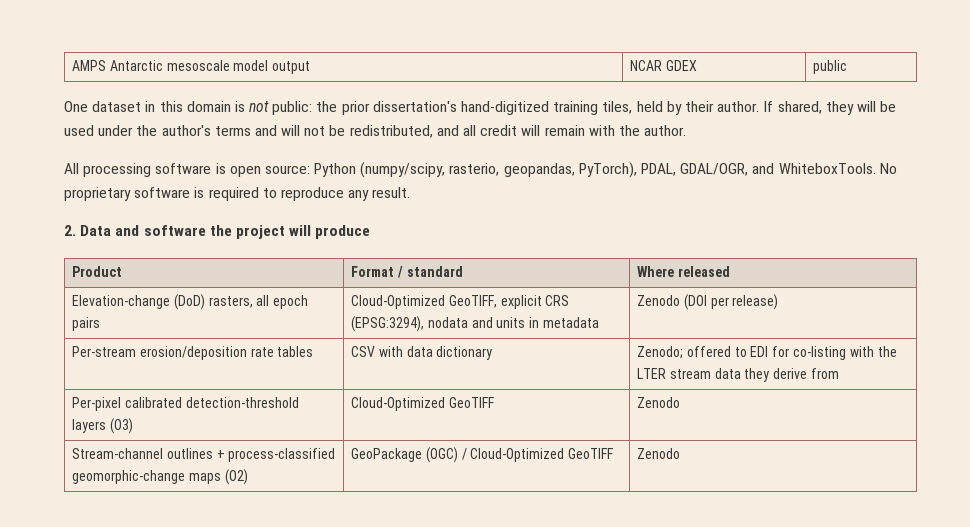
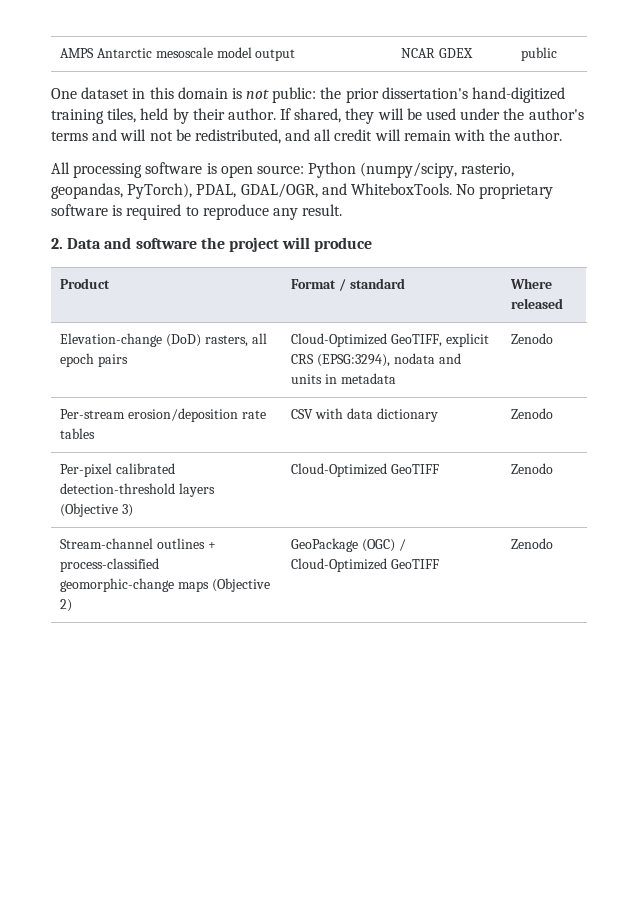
[683,294,779,310] (DOI per release) -> (554, 338) none
[637,346,897,360] [637,368,839,382] Zenodo; offered to EDI for co-listing with the LTER stream data they derive from -> [511,408,554,419] Zenodo
[109,418,133,434] (O3) -> [60,503,134,517] (Objective 3)
[224,469,248,485] (O2) -> [211,578,270,592] [60,599,73,612] (Objective 2)

